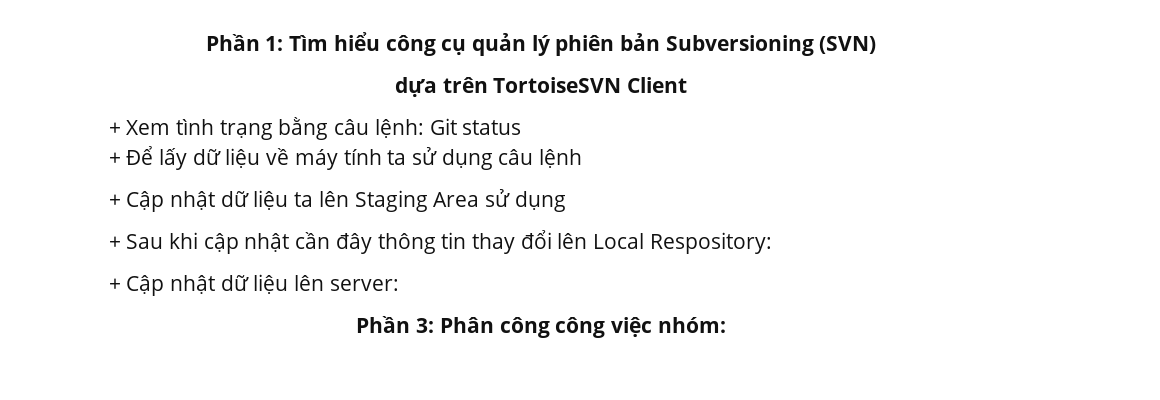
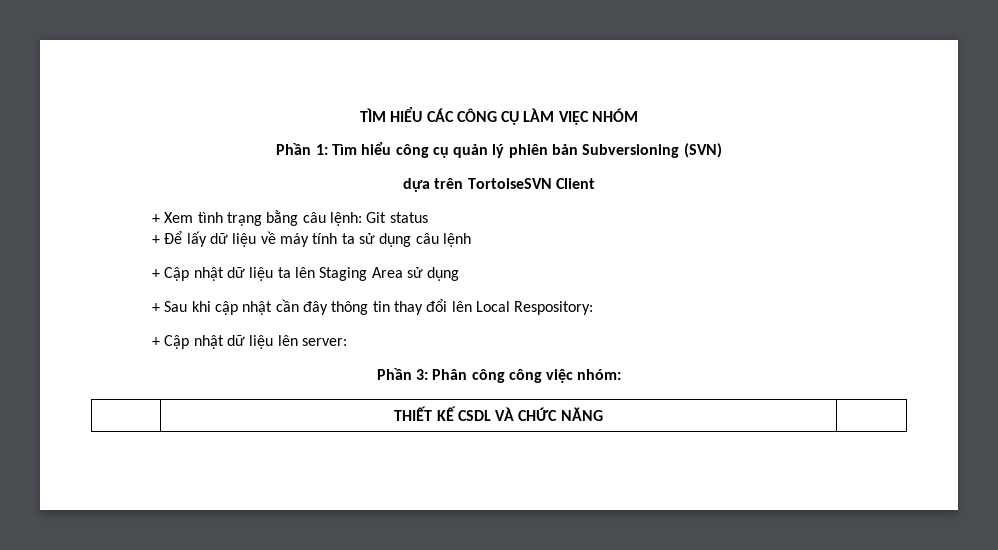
(205, 42) none -> [359,107,639,125] TÌM HIỂU CÁC CÔNG CỤ LÀM VIỆC NHÓM //
(726, 325) none -> [394,406,603,421] // | THIẾT KẾ CSDL VÀ CHỨC NĂNG |

